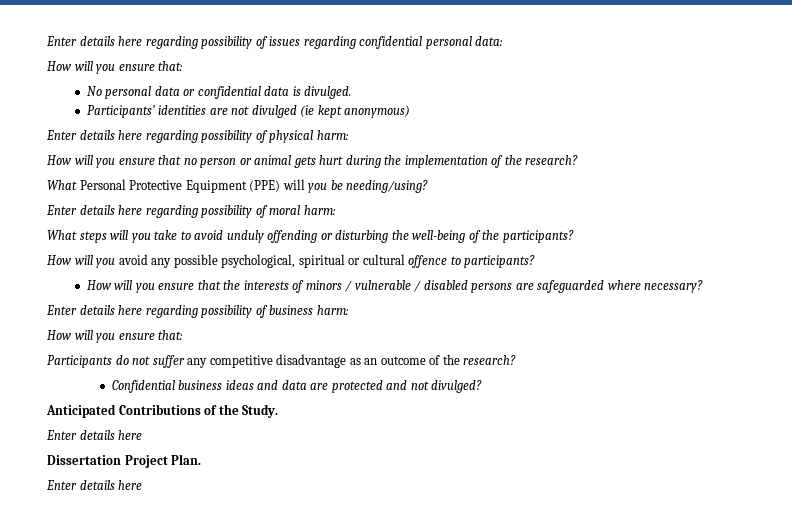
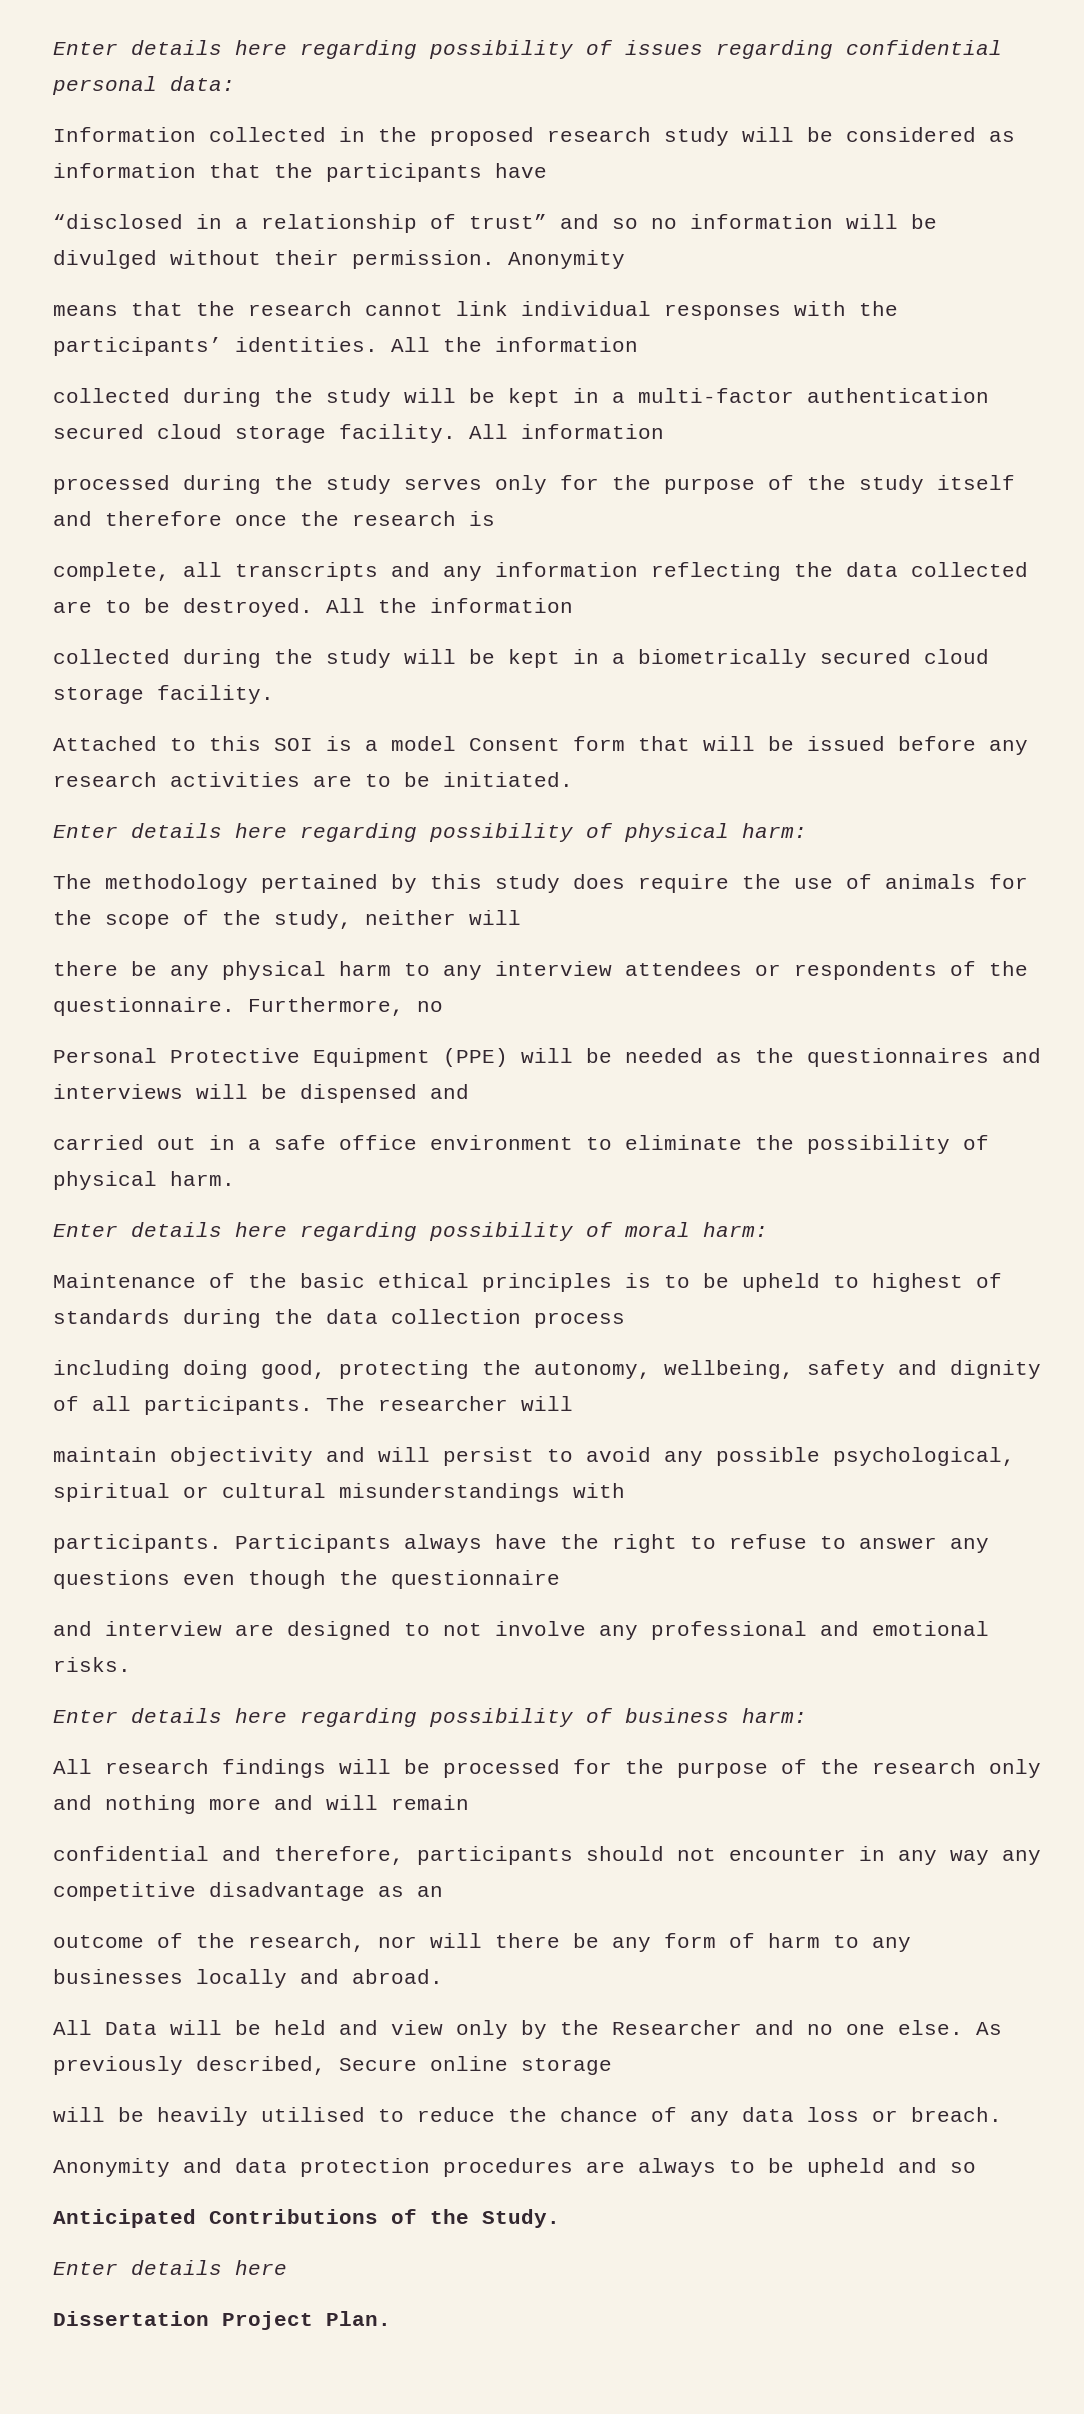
[47,61,184,74] [86,86,352,99] [86,105,411,118] How will you ensure that: // No personal data or confidential data is divulged. // Participants’ identities are not divulged (ie kept anonymous) -> [53,127,1015,146] [53,163,547,182] [53,214,937,233] [53,250,625,269] [53,301,898,320] [53,337,638,356] [53,388,989,407] [53,424,664,443] [53,475,1015,494] [53,511,495,526] [53,562,1028,581] [53,598,573,617] [53,649,989,668] [53,685,274,704] [53,736,1028,755] [53,772,573,787] Information collected in the proposed research study will be considered as information that the participants have // “disclosed in a relationship of trust” and so no information will be divulged without their permission. Anonymity // means that the research cannot link individual responses with the participants’ identities. All the information // collected during the study will be kept in a multi-factor authentication secured cloud storage facility. All information // processed during the study serves only for the purpose of the study itself and therefore once the research is // complete, all transcripts and any information reflecting the data collected are to be destroyed. All the information // collected during the study will be kept in a biometrically secured cloud storage facility. // Attached to this SOI is a model Consent form that will be issued before any research activities are to be initiated.
[47,155,579,168] [47,180,77,190] How will you ensure that no person or animal gets hurt during the implementation of the research? // What -> [53,874,1028,893] [53,910,521,929] [53,961,1028,980] [53,997,443,1016] The methodology pertained by this study does require the use of animals for the scope of the study, neither will // there be any physical harm to any interview attendees or respondents of the questionnaire. Furthermore, no //
[308,180,429,193] you be needing/using? -> [586,1048,1041,1067] [53,1084,469,1103] [53,1135,989,1154] [53,1171,235,1190] be needed as the questionnaires and interviews will be dispensed and // carried out in a safe office environment to eliminate the possibility of physical harm.
[47,230,574,243] [47,255,116,268] What steps will you take to avoid unduly offending or disturbing the well-being of the participants? // How will you -> [53,1273,1002,1292] [53,1309,625,1328] [53,1360,1041,1379] [53,1396,573,1415] [53,1447,573,1466] Maintenance of the basic ethical principles is to be upheld to highest of standards during the data collection process // including doing good, protecting the autonomy, wellbeing, safety and dignity of all participants. The researcher will // maintain objectivity and will persist to
[408,255,536,268] [86,280,704,293] offence to participants? // How will you ensure that the interests of minors / vulnerable / disabled persons are safeguarded where necessary? -> [339,1483,625,1502] [53,1534,989,1553] [53,1570,560,1589] [53,1621,989,1640] [53,1657,131,1672] misunderstandings with // participants. Participants always have the right to refuse to answer any questions even though the questionnaire // and interview are designed to not involve any professional and emotional risks.
[47,330,184,343] [47,355,185,368] How will you ensure that: // Participants do not suffer -> [53,1759,1041,1778] [53,1795,469,1814] [53,1846,989,1865] All research findings will be processed for the purpose of the research only and nothing more and will remain // confidential and therefore, participants should not encounter in any way
(378, 361) none -> (443, 1891) //
[463,355,517,365] [111,380,483,393] research? // Confidential business ideas and data are protected and not divulged? -> [248,1933,911,1952] [53,1969,443,1988] [53,2020,1002,2039] [53,2056,612,2075] [53,2107,1002,2126] [53,2158,976,2177] research, nor will there be any form of harm to any businesses locally and abroad. // All Data will be held and view only by the Researcher and no one else. As previously described, Secure online storage // will be heavily utilised to reduce the chance of any data loss or breach. // Anonymity and data protection procedures are always to be upheld and so
[46,480,143,490] // Enter details here -> (391, 2318) none

